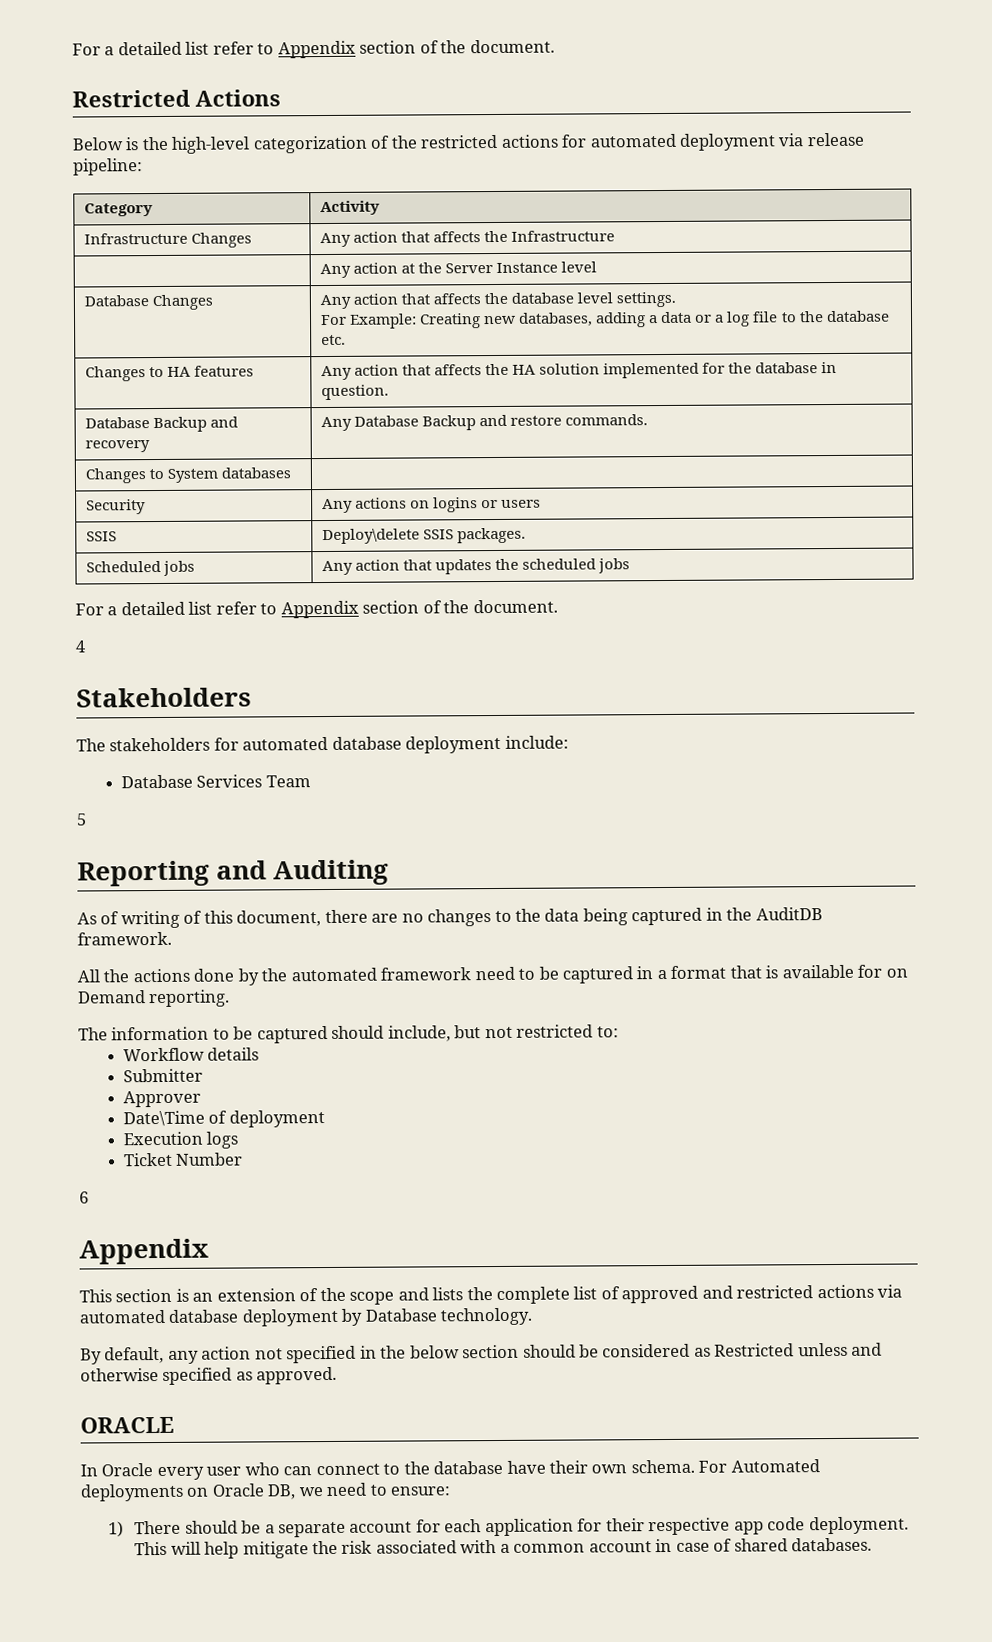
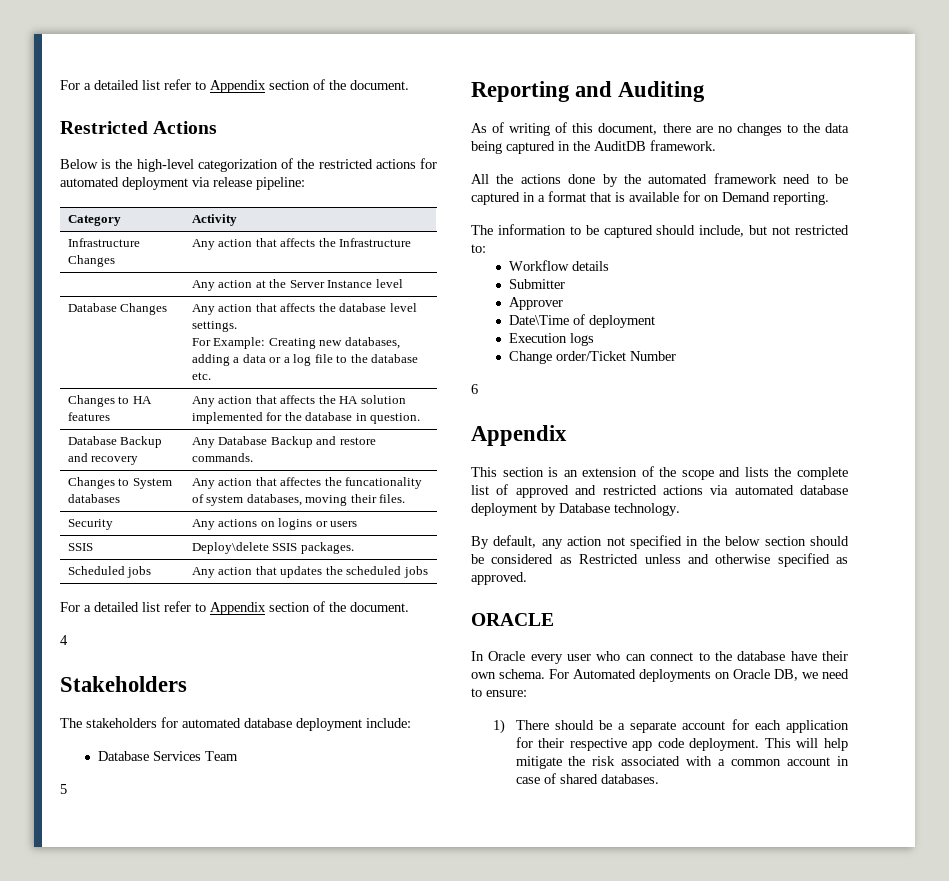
(292, 473) none -> [191,477,423,489] [191,494,406,506] Any action that affectes the funcationality of system databases, moving their files.
[122,1152,173,1167] Ticket -> [509,351,627,364] Change order/Ticket

